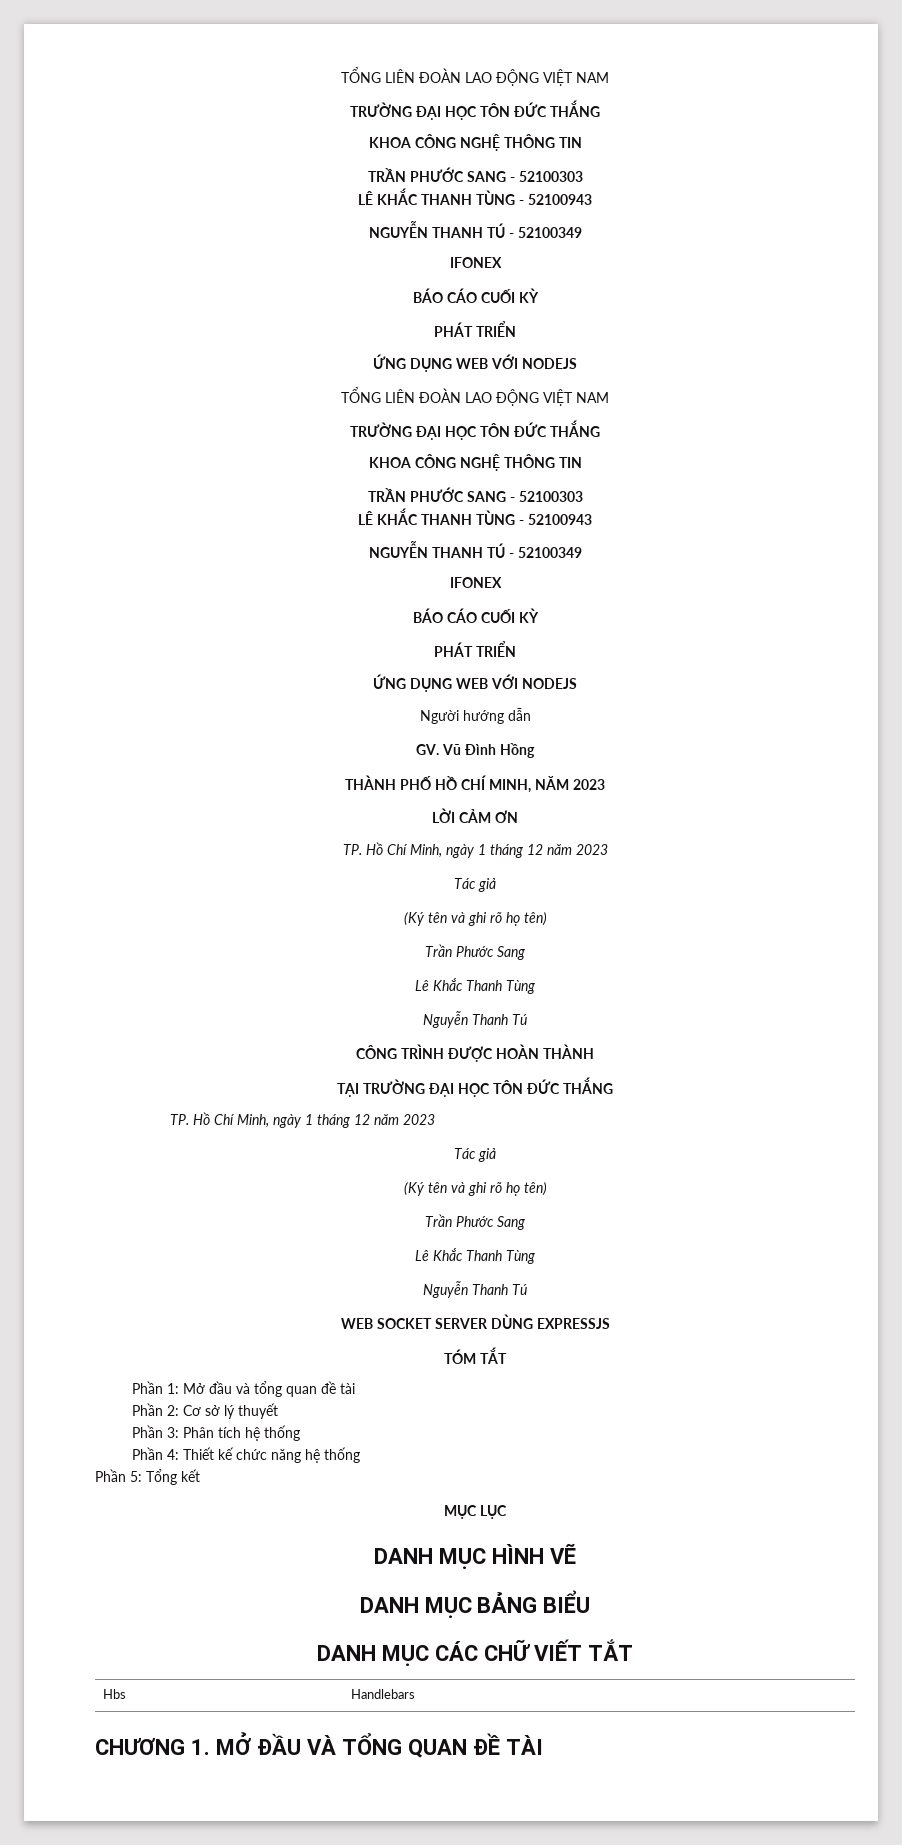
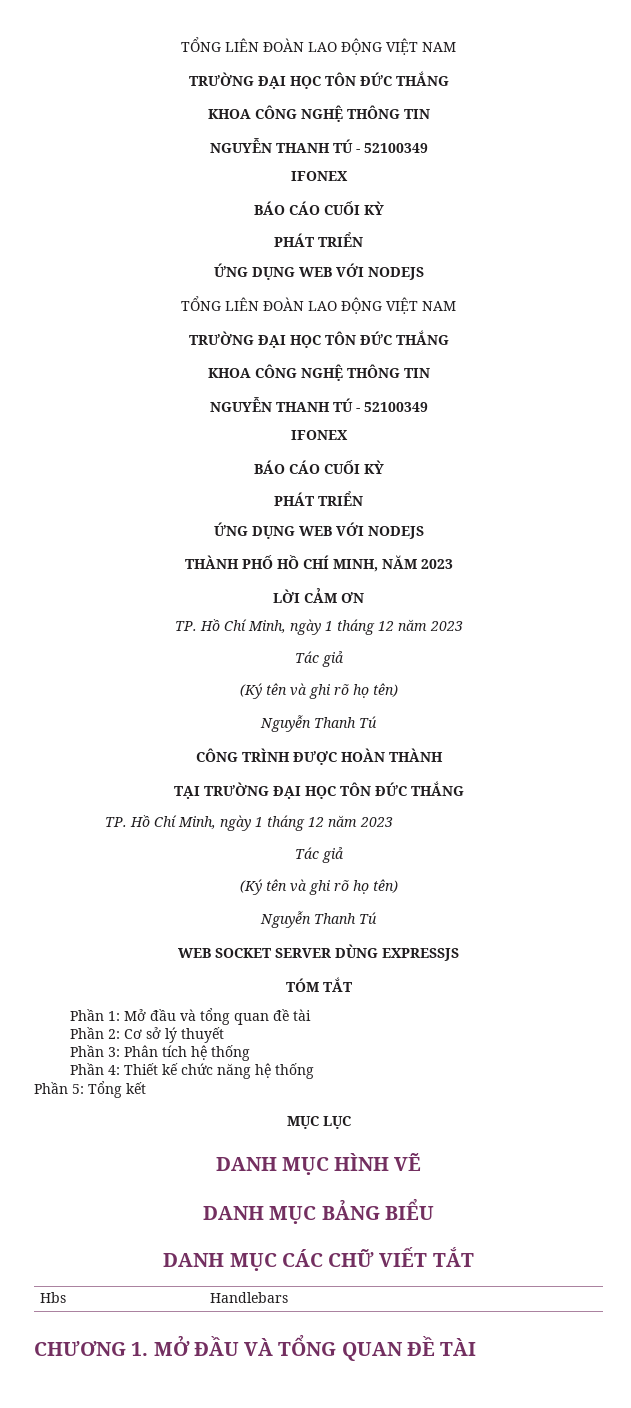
[367,167,583,182] [358,188,592,205] // TRẦN PHƯỚC SANG - 52100303 // LÊ KHẮC THANH TÙNG - 52100943 -> (430, 114) none
[367,487,583,502] [358,508,592,525] // TRẦN PHƯỚC SANG - 52100303 // LÊ KHẮC THANH TÙNG - 52100943 -> (430, 373) none
[419,708,531,724] [416,743,535,758] // Người hướng dẫn // GV. Vũ Đình Hồng -> (424, 532) none
[425,944,525,960] [415,978,535,994] // Trần Phước Sang // Lê Khắc Thanh Tùng -> (398, 690) none
[425,1214,525,1230] [415,1248,535,1264] // Trần Phước Sang // Lê Khắc Thanh Tùng -> (398, 886) none

